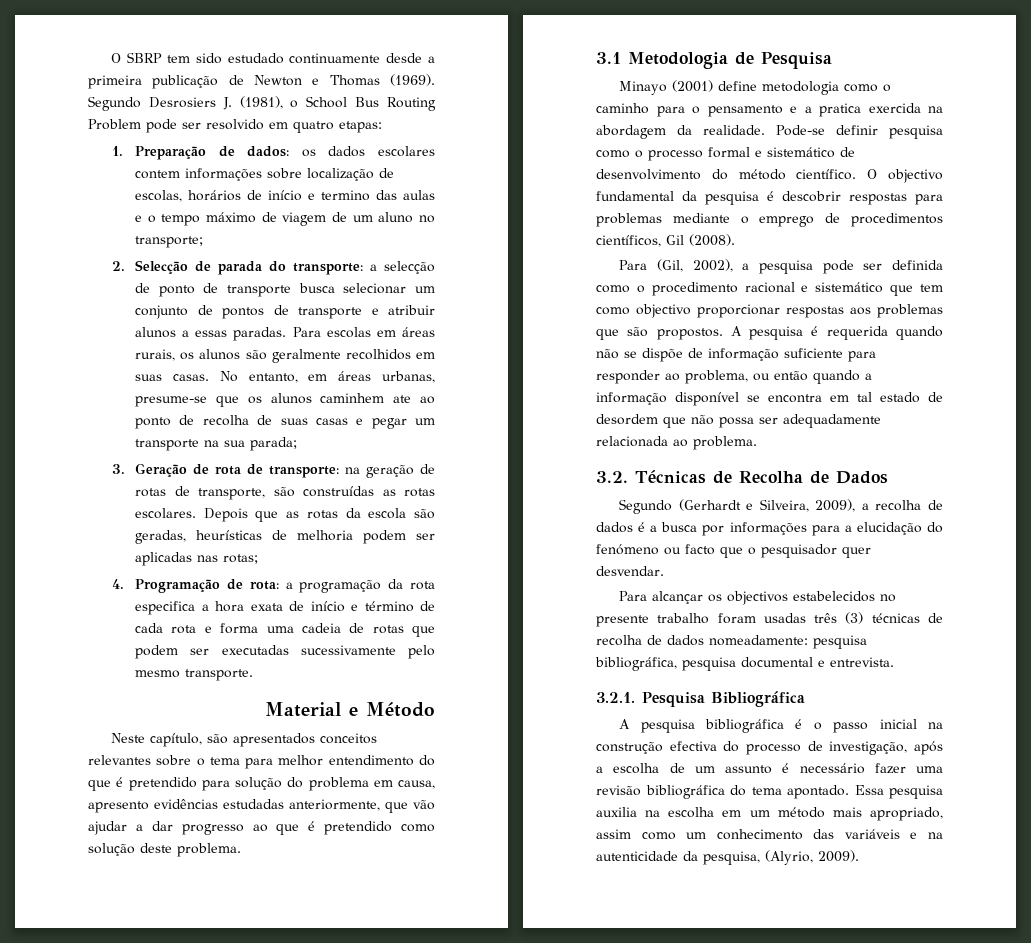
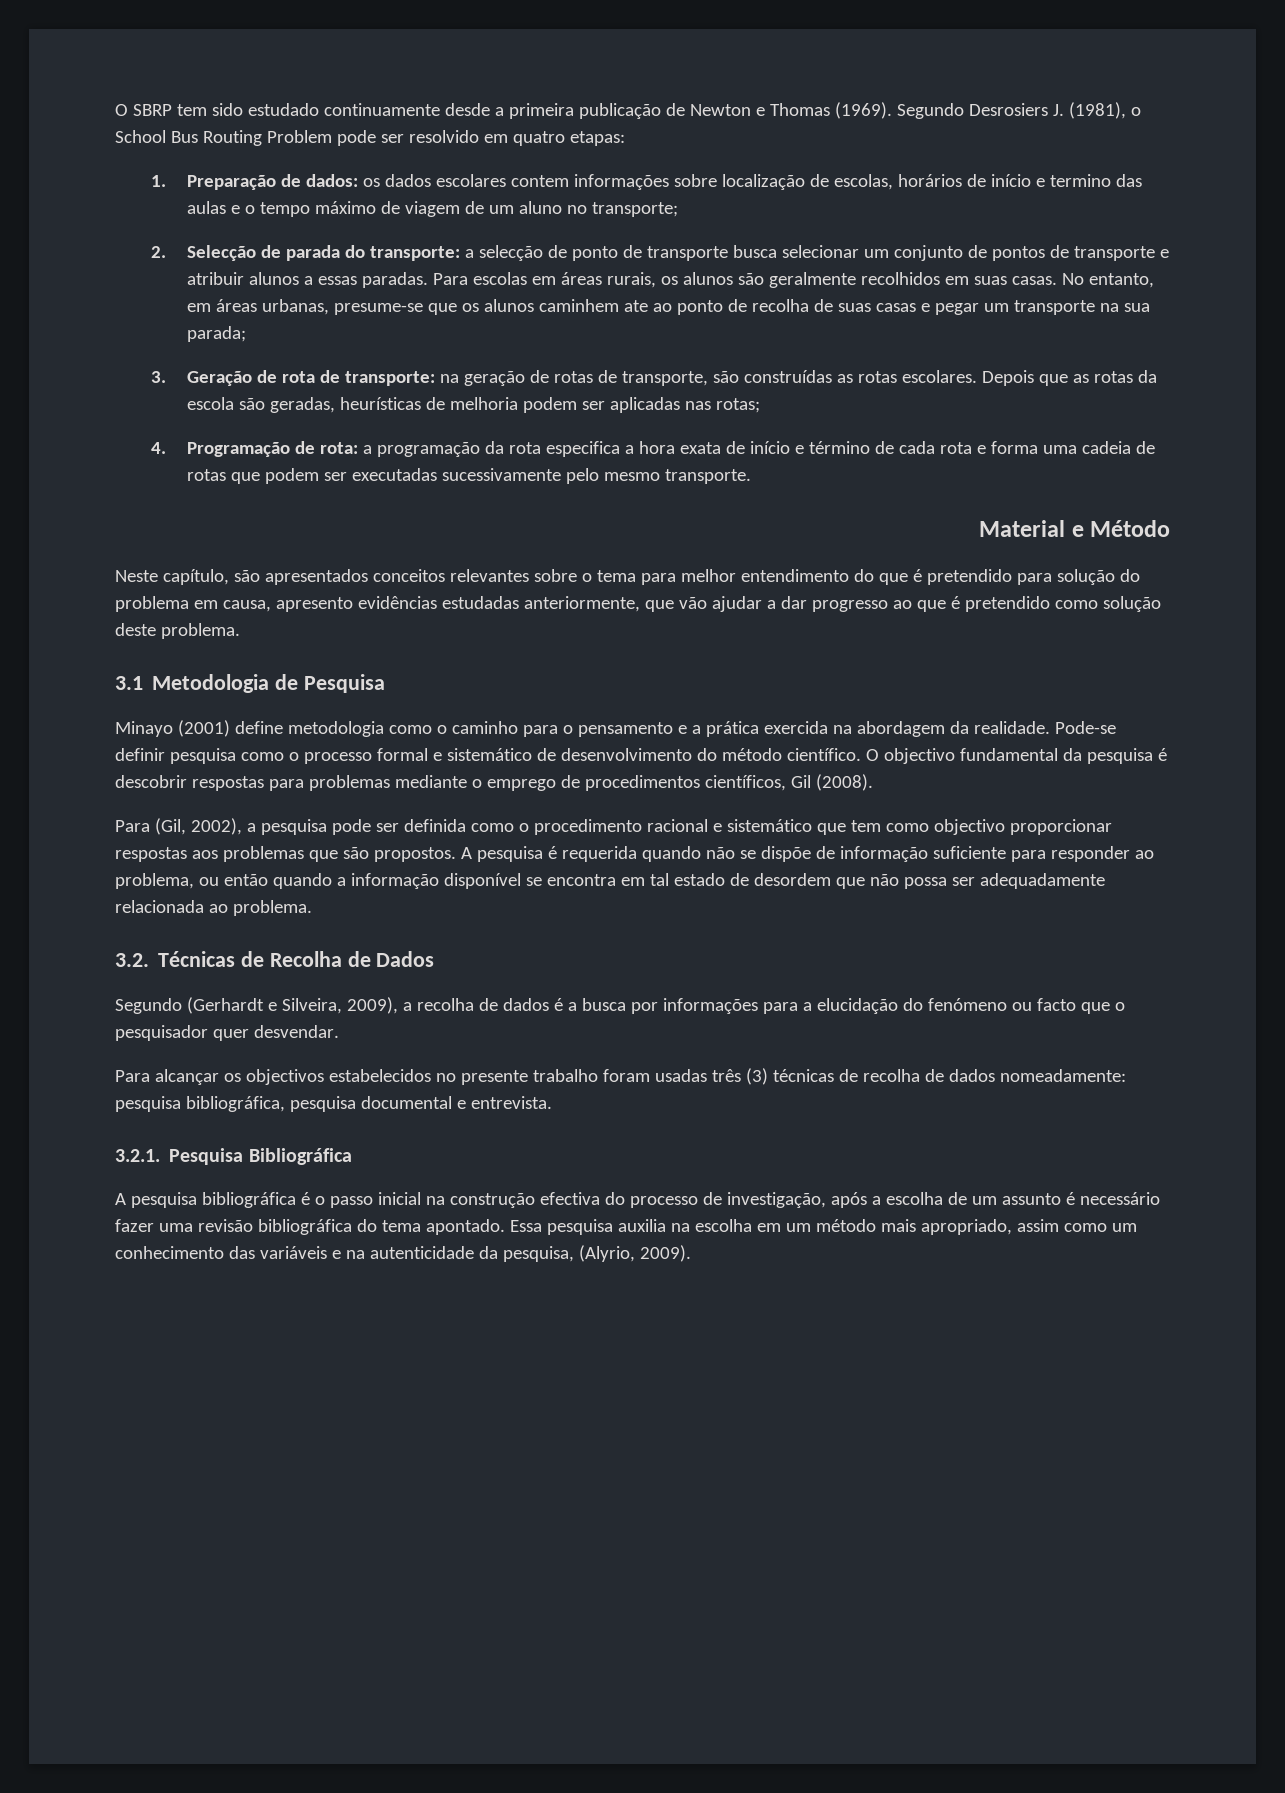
[819,103,861,117] pratica -> [705,721,759,737] prática

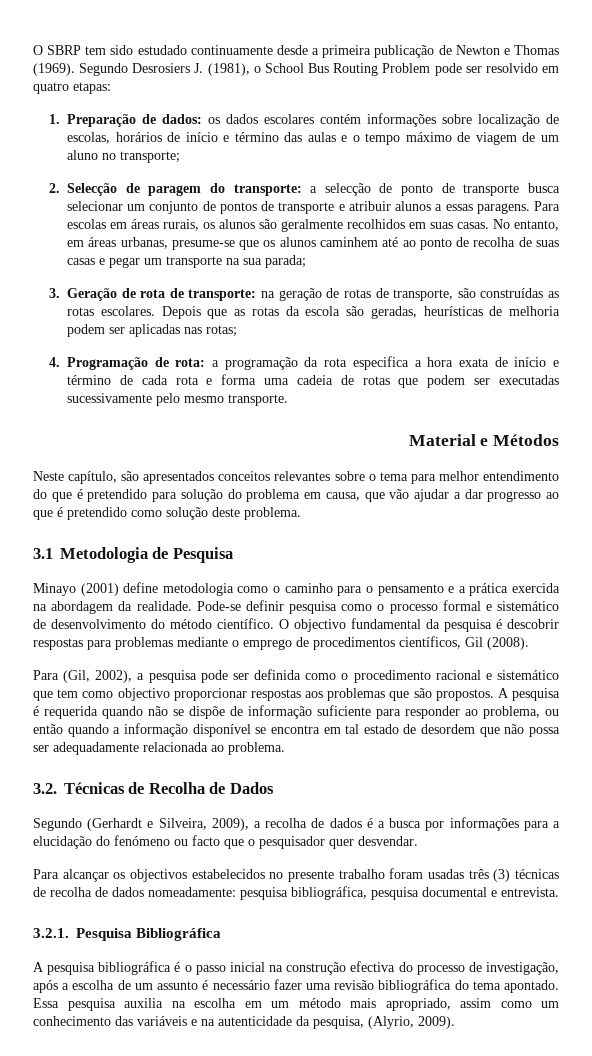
[510,175,569,187] contem -> [319,114,361,124] contém
[1049,174,1111,187] termino -> [234,132,279,142] término
[285,245,340,261] parada -> [148,185,202,196] paragem
[361,272,428,288] paradas. -> [476,203,530,214] paragens.
[623,300,648,312] ate -> [382,237,399,247] até
[1090,520,1170,537] Método -> [493,434,559,446] Métodos
[275,596,640,612] apresento evidências estudadas anteriormente, -> (360, 496) none

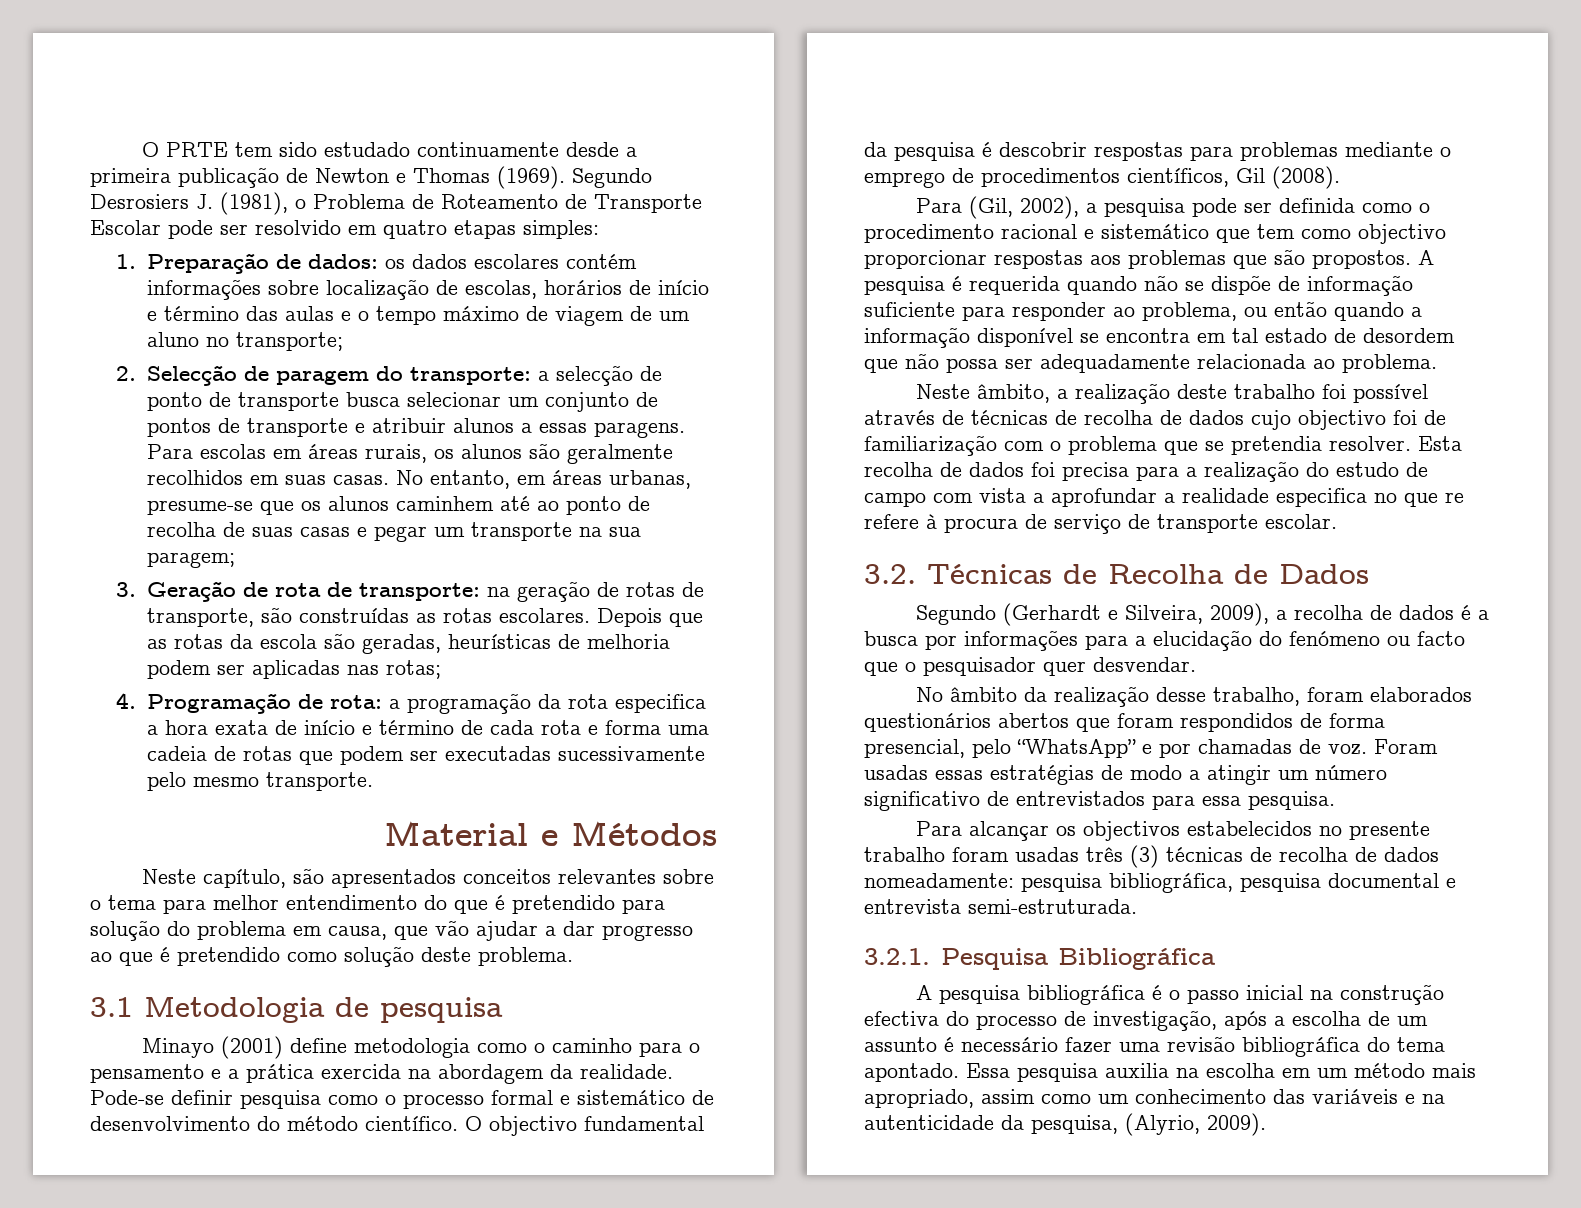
[33,45,82,55] O SBRP -> [142,142,229,157] O PRTE
[264,63,431,76] School Bus Routing Problem -> [313,194,702,213] [90,220,161,235] Problema de Roteamento de Transporte Escolar
[73,82,111,94] etapas: -> [454,220,599,239] etapas simples:
[264,255,306,268] parada; -> [146,552,235,568] paragem;
[172,547,233,563] Pesquisa -> [379,997,503,1023] pesquisa
(285, 748) none -> [916,383,1429,404] [864,410,1446,430] [864,435,1462,456] [864,461,1428,482] [864,488,1464,507] [864,514,1337,534] // Neste âmbito, a realização deste trabalho foi possível através de técnicas de recolha de dados cujo objectivo foi de familiarização com o problema que se pretendia resolver. Esta recolha de dados foi precisa para a realização do estudo de campo com vista a aprofundar a realidade especifica no que re refere à procura de serviço de transporte escolar.
(418, 841) none -> [916,686,1473,707] [864,713,1385,732] [864,739,1438,758] [864,765,1387,785] [864,791,1335,811] // No âmbito da realização desse trabalho, foram elaborados questionários abertos que foram respondidos de forma presencial, pelo “WhatsApp” e por chamadas de voz. Foram usadas essas estratégias de modo a atingir um número significativo de entrevistados para essa pesquisa.
[501,887,559,897] entrevista. -> [864,899,1137,914] entrevista semi-estruturada.

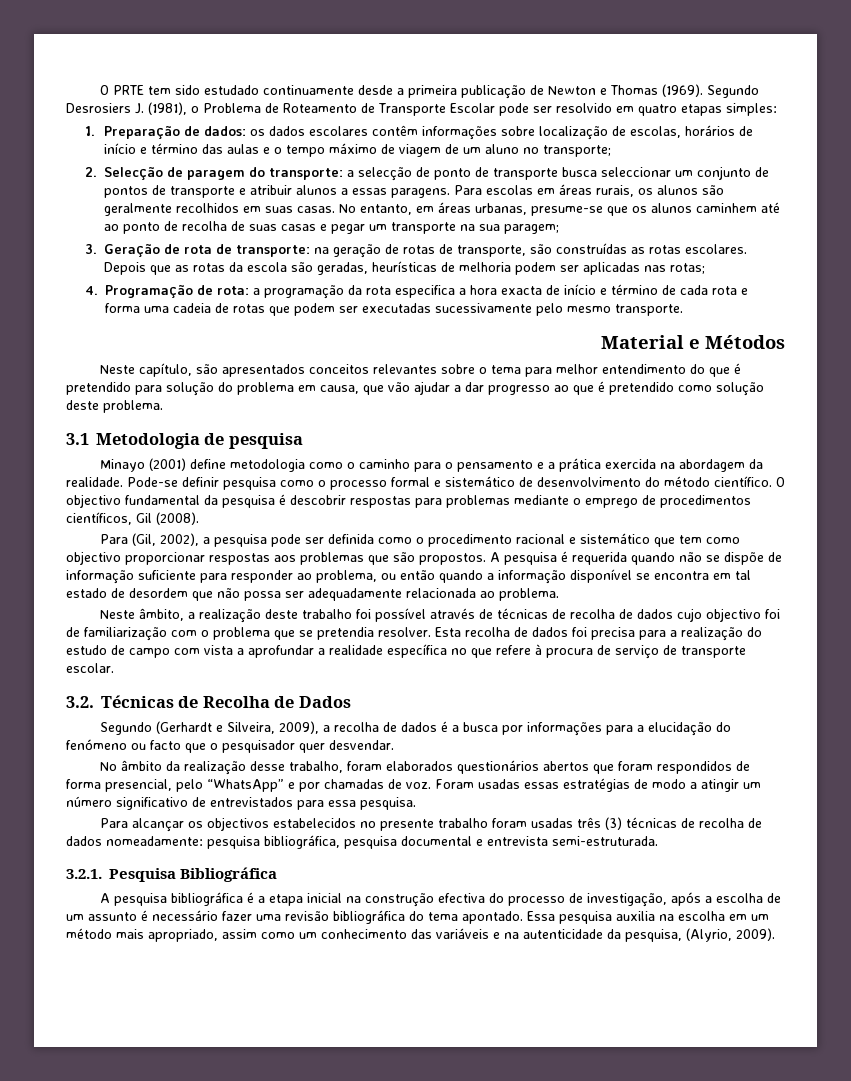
[565,254,637,269] contém -> [371,125,418,136] contêm
[406,392,501,407] selecionar -> [600,167,671,177] seleccionar
[214,720,268,735] exata -> [500,286,542,295] exacta
[1276,488,1367,507] especifica -> [387,644,447,658] específica
[1445,492,1464,503] re -> (492, 653) none
[1169,989,1240,1004] o passo -> [257,894,303,906] a etapa

